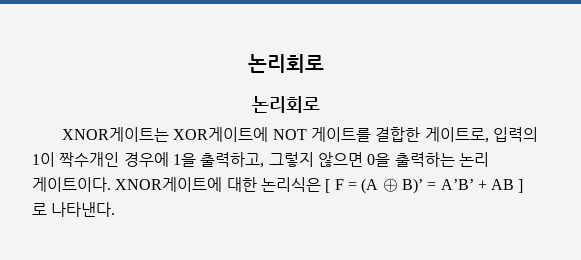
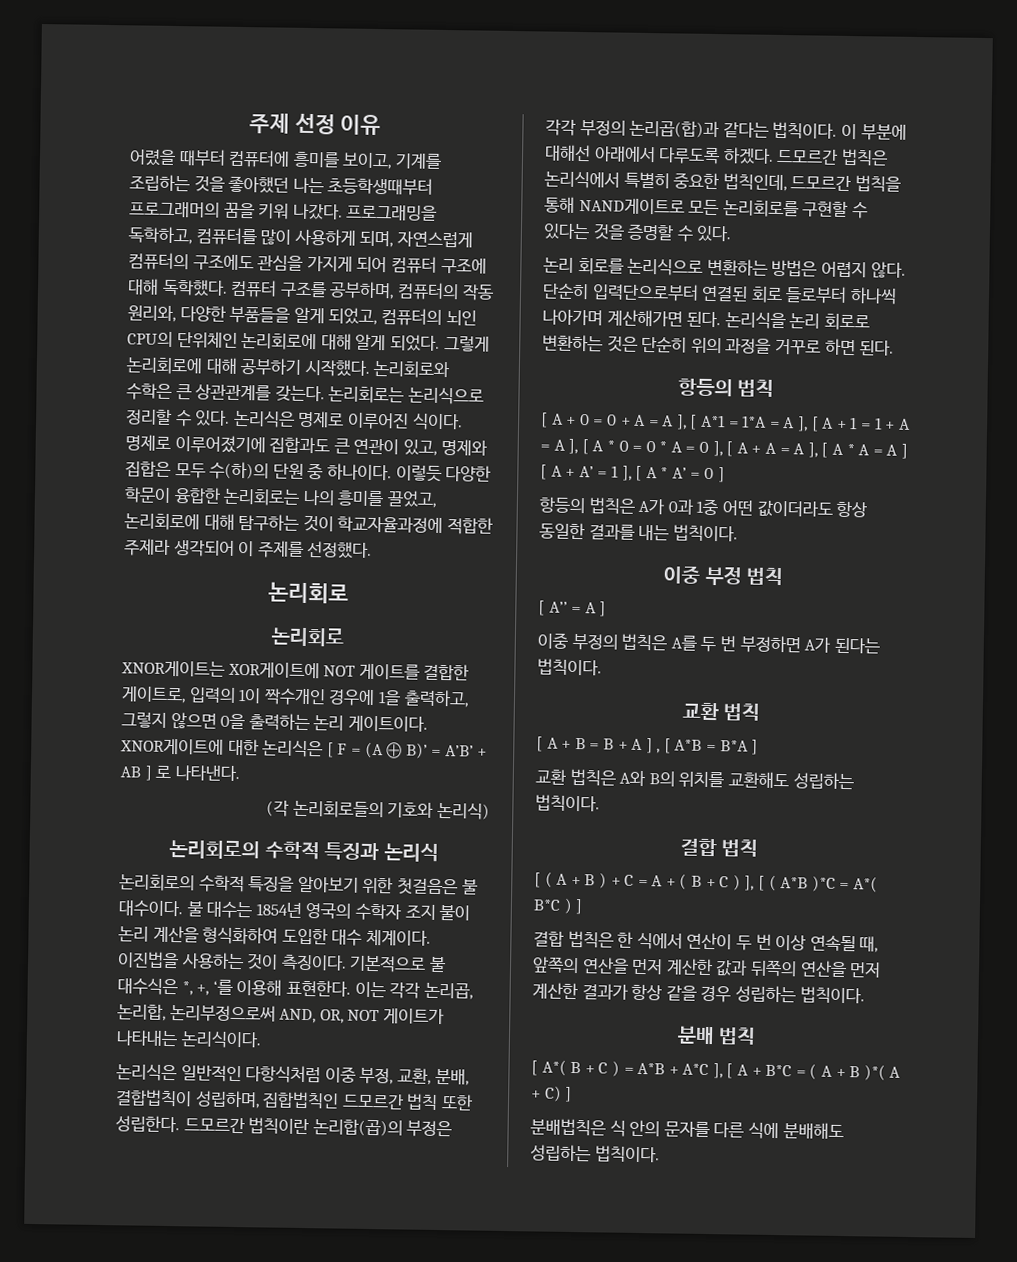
(247, 63) none -> [248,112,382,136] [129,149,442,170] [129,174,434,196] [129,201,438,221] [128,226,473,248] [128,252,487,274] [127,278,494,301] [127,305,477,326] [127,331,490,352] [126,357,451,379] [126,383,484,405] [126,408,463,431] [125,434,488,456] [125,460,492,482] [124,487,437,508] [124,513,493,535] [124,538,373,559] 주제 선정 이유 // 어렸을 때부터 컴퓨터에 흥미를 보이고, 기계를 조립하는 것을 좋아했던 나는 초등학생때부터 프로그래머의 꿈을 키워 나갔다. 프로그래밍을 독학하고, 컴퓨터를 많이 사용하게 되며, 자연스럽게 컴퓨터의 구조에도 관심을 가지게 되어 컴퓨터 구조에 대해 독학했다. 컴퓨터 구조를 공부하며, 컴퓨터의 작동 원리와, 다양한 부품들을 알게 되었고, 컴퓨터의 뇌인 CPU의 단위체인 논리회로에 대해 알게 되었다. 그렇게 논리회로에 대해 공부하기 시작했다. 논리회로와 수학은 큰 상관관계를 갖는다. 논리회로는 논리식으로 정리할 수 있다. 논리식은 명제로 이루어진 식이다. 명제로 이루어졌기에 집합과도 큰 연관이 있고, 명제와 집합은 모두 수(하)의 단원 중 하나이다. 이렇듯 다양한 학문이 융합한 논리회로는 나의 흥미를 끌었고, 논리회로에 대해 탐구하는 것이 학교자율과정에 적합한 주제라 생각되어 이 주제를 선정했다. //
(116, 209) none -> [266,800,490,820] [169,839,439,862] [119,874,478,896] [118,900,471,921] [118,925,431,946] [117,951,446,973] [117,978,473,1000] [117,1003,445,1025] [116,1030,262,1049] [116,1064,469,1086] [115,1089,473,1112] [115,1115,453,1138] [545,119,907,141] [544,144,888,167] [544,171,901,193] [544,196,868,219] [543,223,733,242] [543,257,906,278] [542,283,897,305] [542,309,870,331] [542,334,895,356] [677,378,775,397] [541,412,911,432] [540,438,908,459] [540,464,725,483] [539,496,868,518] [539,522,738,543] [663,565,783,586] [538,600,607,617] [537,632,880,654] [537,658,602,677] [681,702,761,721] [536,736,759,755] [535,768,854,790] [535,794,600,813] [679,838,759,857] [534,871,878,893] [533,897,584,915] [533,930,879,953] [532,956,882,978] [532,982,865,1005] [676,1025,757,1045] [531,1059,902,1081] [531,1085,573,1102] [530,1118,844,1140] [530,1144,660,1164] // (각 논리회로들의 기호와 논리식) // 논리회로의 수학적 특징과 논리식 // 논리회로의 수학적 특징을 알아보기 위한 첫걸음은 불 대수이다. 불 대수는 1854년 영국의 수학자 조지 불이 논리 계산을 형식화하여 도입한 대수 체계이다. 이진법을 사용하는 것이 측징이다. 기본적으로 불 대수식은 *, +, ‘를 이용해 표현한다. 이는 각각 논리곱, 논리합, 논리부정으로써 AND, OR, NOT 게이트가 나타내는 논리식이다. // 논리식은 일반적인 다항식처럼 이중 부정, 교환, 분배, 결합법칙이 성립하며, 집합법칙인 드모르간 법칙 또한 성립한다. 드모르간 법칙이란 논리합(곱)의 부정은 각각 부정의 논리곱(합)과 같다는 법칙이다. 이 부분에 대해선 아래에서 다루도록 하겠다. 드모르간 법칙은 논리식에서 특별히 중요한 법칙인데, 드모르간 법칙을 통해 NAND게이트로 모든 논리회로를 구현할 수 있다는 것을 증명할 수 있다. // 논리 회로를 논리식으로 변환하는 방법은 어렵지 않다. 단순히 입력단으로부터 연결된 회로 들로부터 하나씩 나아가며 계산해가면 된다. 논리식을 논리 회로로 변환하는 것은 단순히 위의 과정을 거꾸로 하면 된다. // 항등의 법칙 // [ A + 0 = 0 + A = A ], [ A*1 = 1*A = A ], [ A + 1 = 1 + A = A ], [ A * 0 = 0 * A = 0 ], [ A + A = A ], [ A * A = A ] [ A + A’ = 1 ], [ A * A’ = 0 ] // 항등의 법칙은 A가 0과 1중 어떤 값이더라도 항상 동일한 결과를 내는 법칙이다. // 이중 부정 법칙 // [ A’’ = A ] // 이중 부정의 법칙은 A를 두 번 부정하면 A가 된다는 법칙이다. // 교환 법칙 // [ A + B = B + A ] , [ A*B = B*A ] // 교환 법칙은 A와 B의 위치를 교환해도 성립하는 법칙이다. // 결합 법칙 // [ ( A + B ) + C = A + ( B + C ) ], [ ( A*B )*C = A*( B*C ) ] // 결합 법칙은 한 식에서 연산이 두 번 이상 연속될 때, 앞쪽의 연산을 먼저 계산한 값과 뒤쪽의 연산을 먼저 계산한 결과가 항상 같을 경우 성립하는 법칙이다. // 분배 법칙 // [ A*( B + C ) = A*B + A*C ], [ A + B*C = ( A + B )*( A + C) ] // 분배법칙은 식 안의 문자를 다른 식에 분배해도 성립하는 법칙이다.

